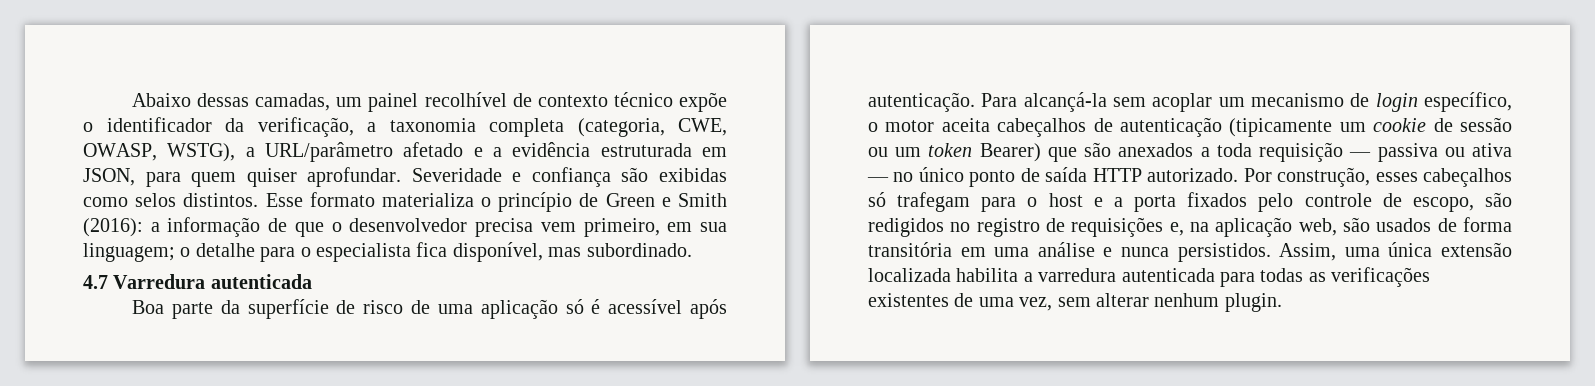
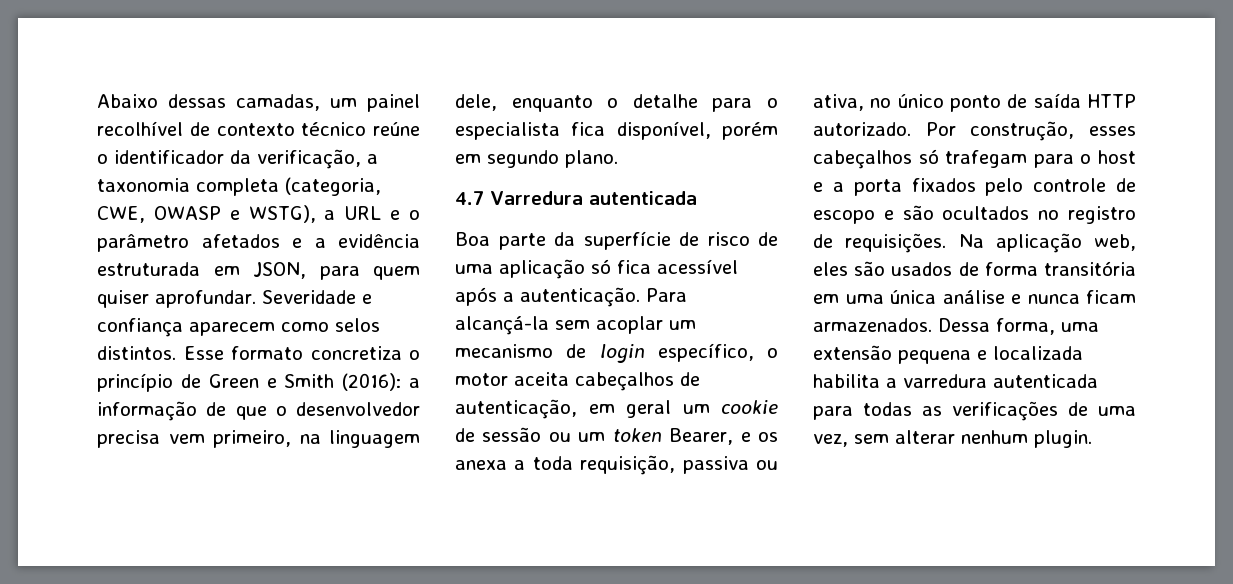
[679,92,728,112] expõe -> [373,122,420,136] reúne
[83,142,464,162] OWASP, WSTG), a URL/parâmetro afetado -> [153,205,420,223] [97,234,280,252] OWASP e WSTG), a URL e o parâmetro afetados
[621,167,727,182] são exibidas -> [189,322,275,336] aparecem
[381,193,474,207] materializa -> [310,346,402,360] concretiza
[667,222,728,232] [83,243,175,262] em sua linguagem; -> [299,430,420,448] [455,94,593,112] na linguagem dele, enquanto
[548,243,692,257] mas subordinado. -> [722,122,778,140] [455,150,618,168] porém em segundo plano.
[591,299,601,314] é -> [617,260,651,274] fica
(727, 309) none -> [503,292,514,302] a
[1120,117,1333,137] autenticação (tipicamente -> [455,399,671,419] autenticação, em geral
[979,142,1512,162] [867,177,889,182] Bearer) que são anexados a toda requisição — passiva ou ativa — -> [669,428,778,445] [455,455,778,475] [813,94,864,111] Bearer, e os anexa a toda requisição, passiva ou ativa,
[1412,192,1512,212] [868,217,1209,237] escopo, são redigidos no registro de requisições e, na -> [813,205,1136,224] [813,233,984,253] escopo e são ocultados no registro de requisições. Na
(1337, 227) none -> [813,262,848,276] eles
(1030, 252) none -> [890,290,936,304] única
[1177,242,1512,262] persistidos. Assim, uma única extensão -> [1086,290,1136,304] [813,318,1099,335] [813,345,987,364] ficam armazenados. Dessa forma, uma extensão pequena e
[868,293,949,307] existentes -> (1058, 411) none

